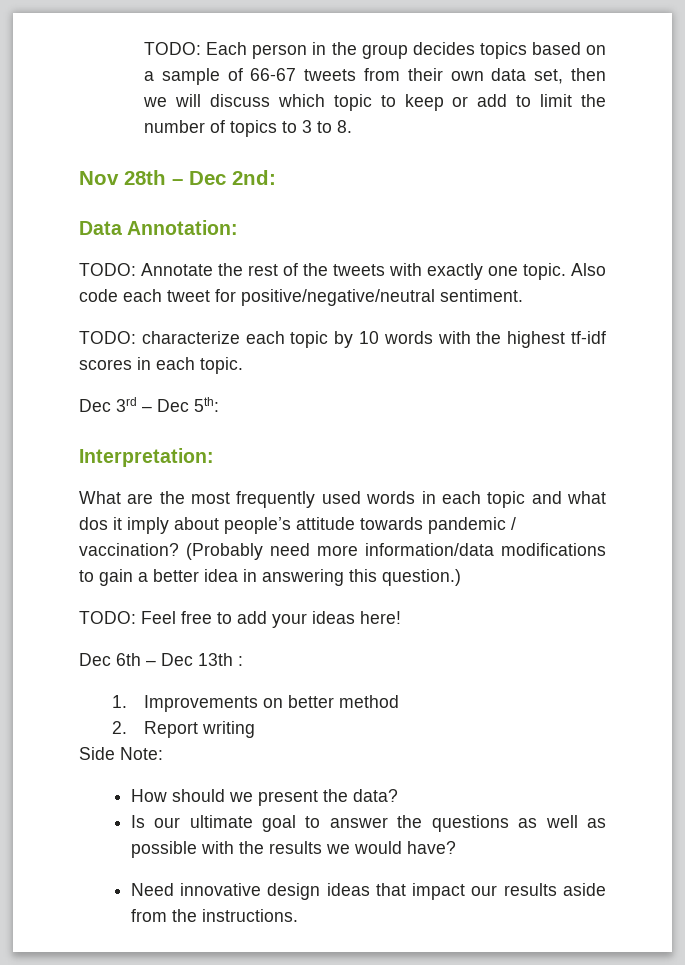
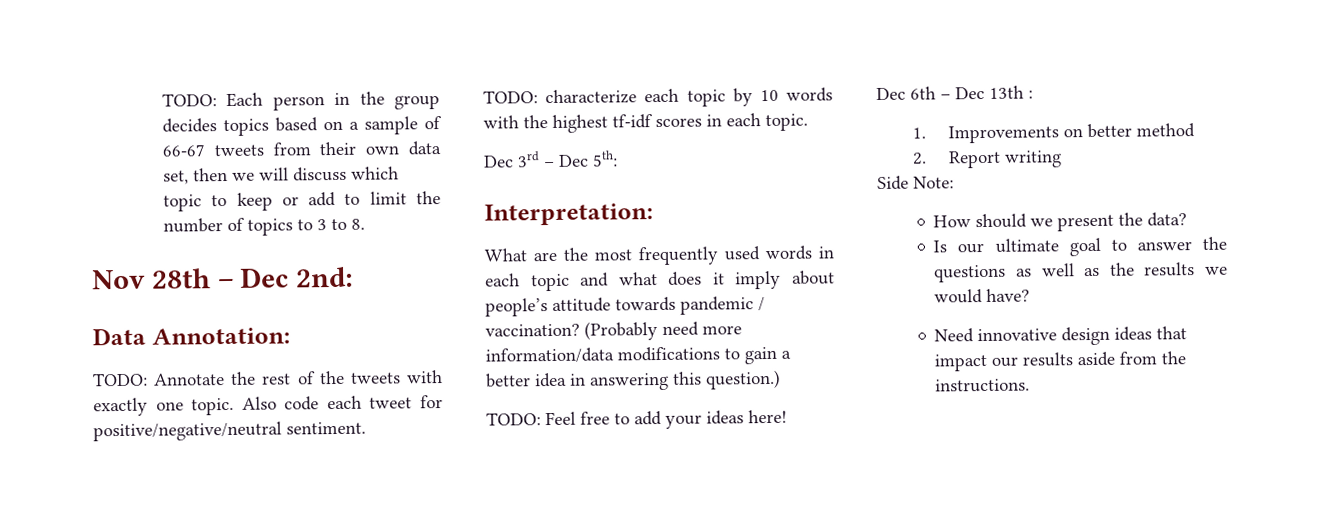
[79,517,108,530] dos -> [668,271,703,286] does
[130,841,234,858] possible with -> (1101, 272) none

